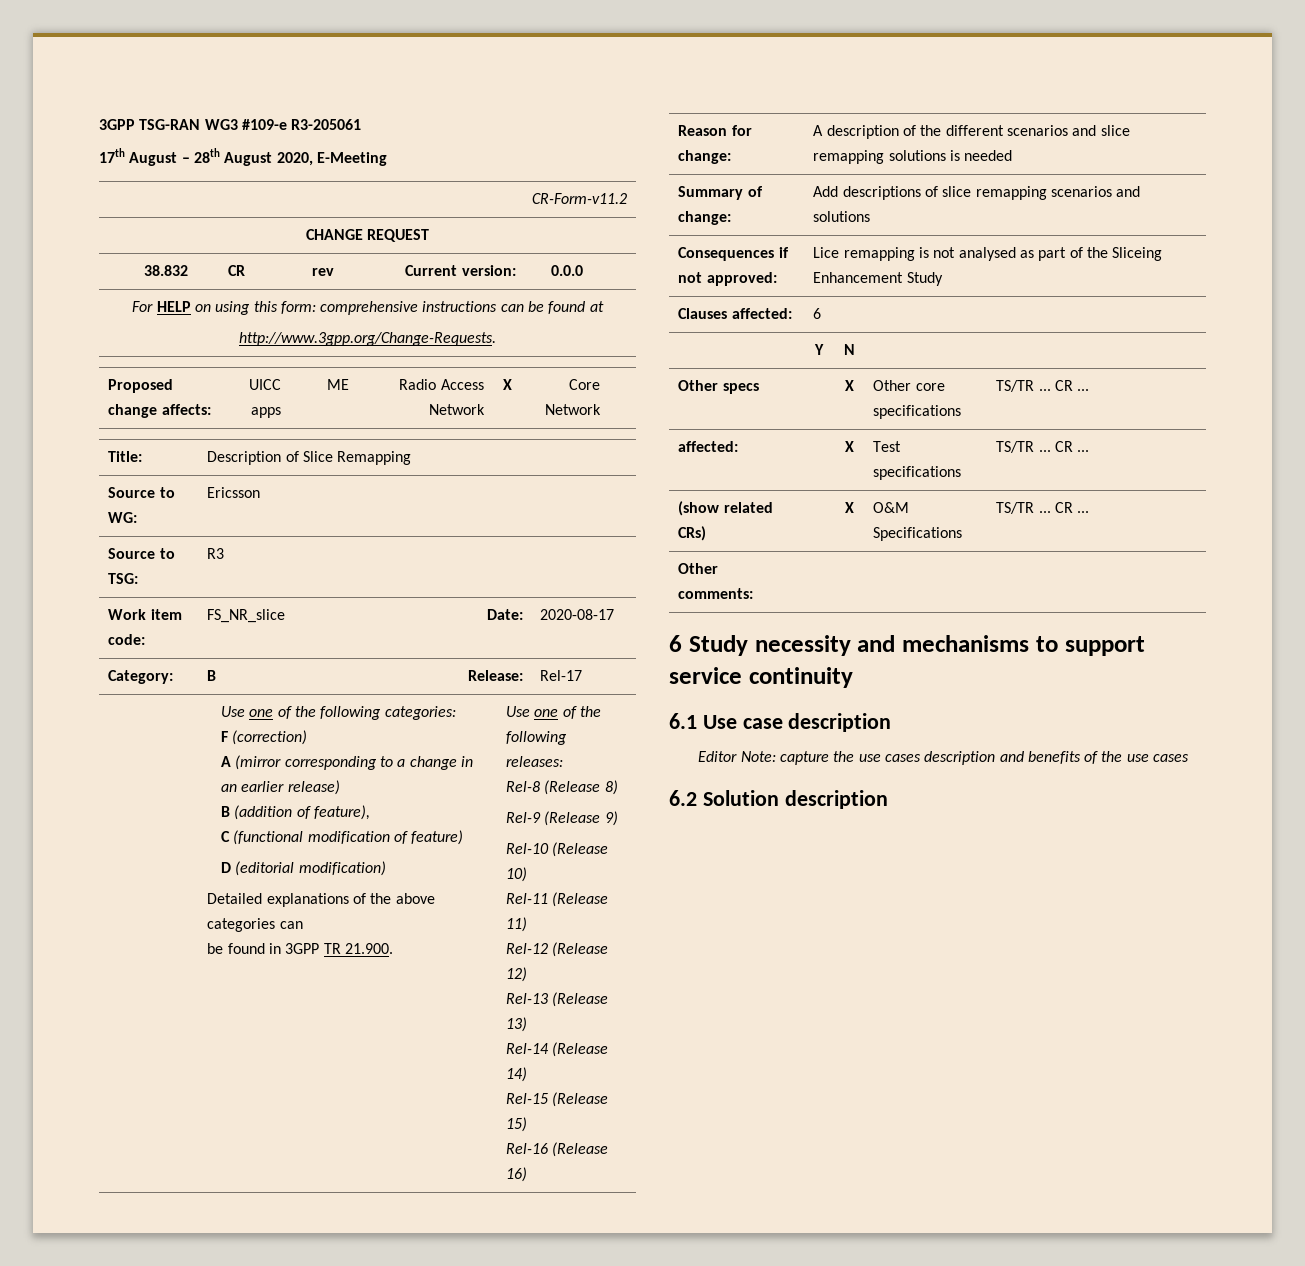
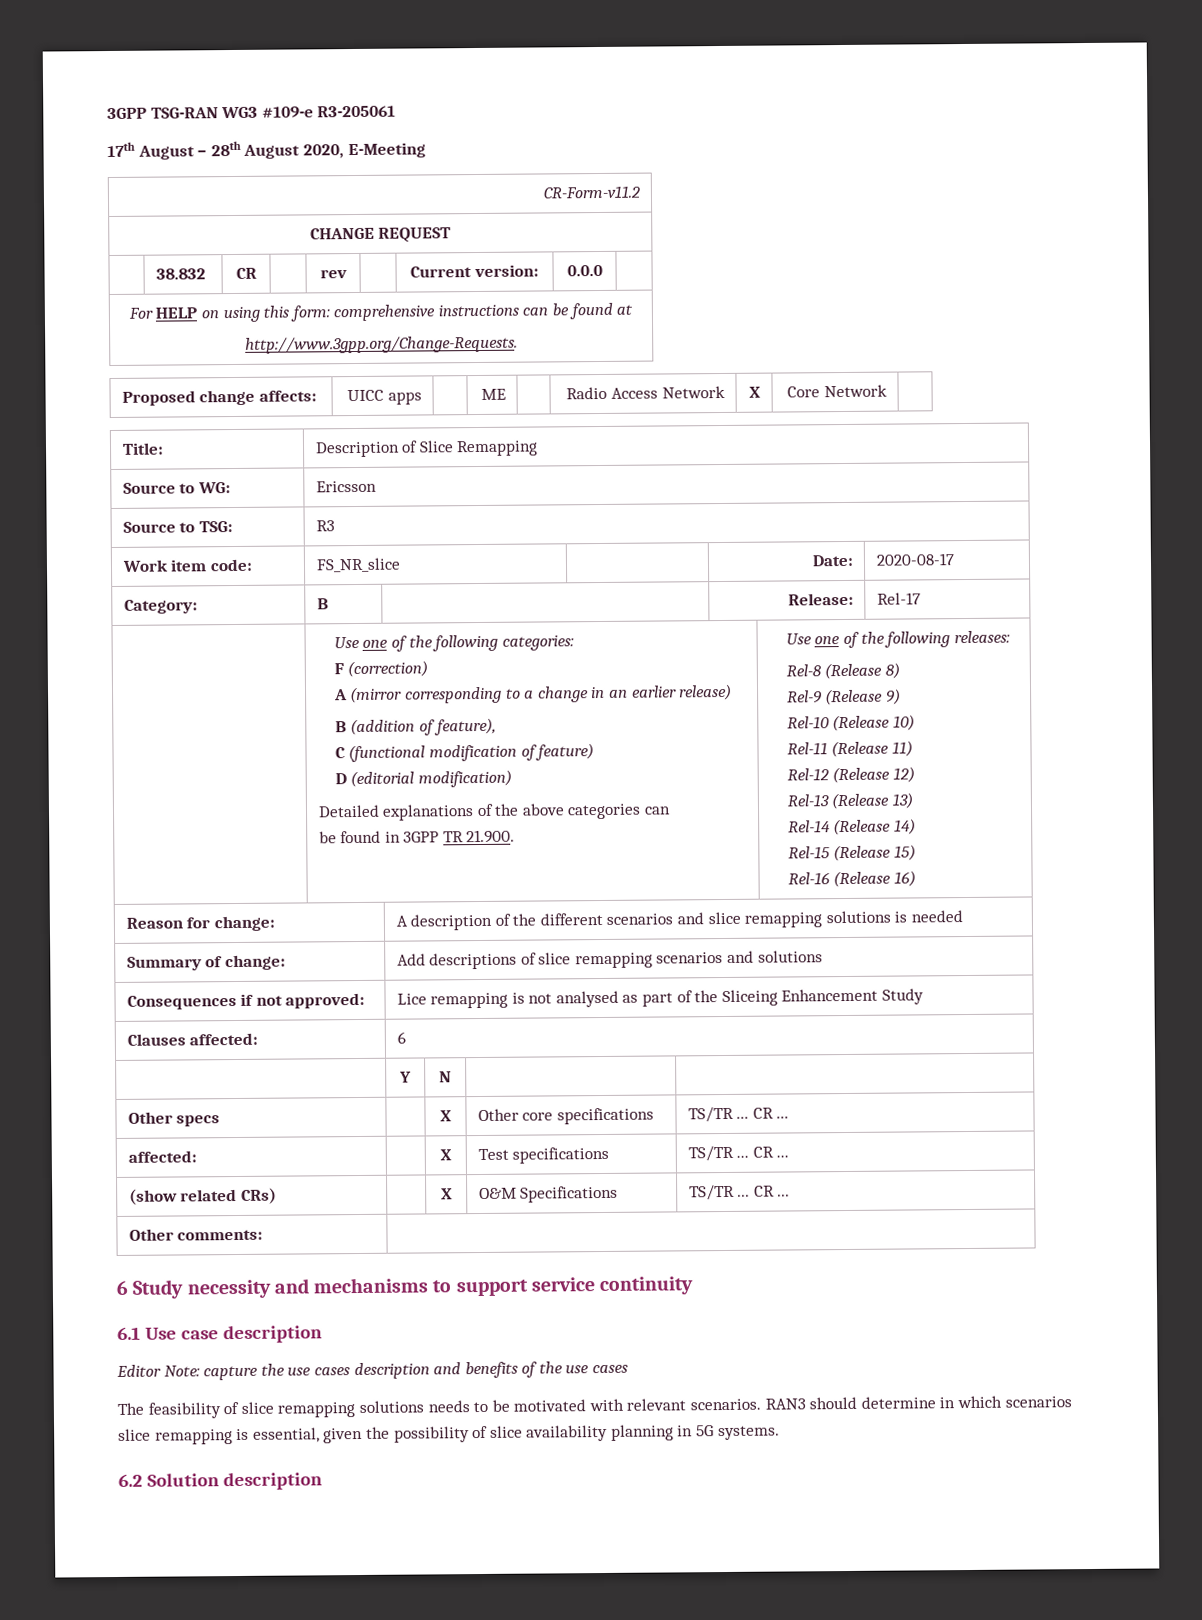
(1190, 758) none -> [117,1395,1072,1419] [118,1424,780,1445] // The feasibility of slice remapping solutions needs to be motivated with relevant scenarios. RAN3 should determine in which scenarios slice remapping is essential, given the possibility of slice availability planning in 5G systems.

